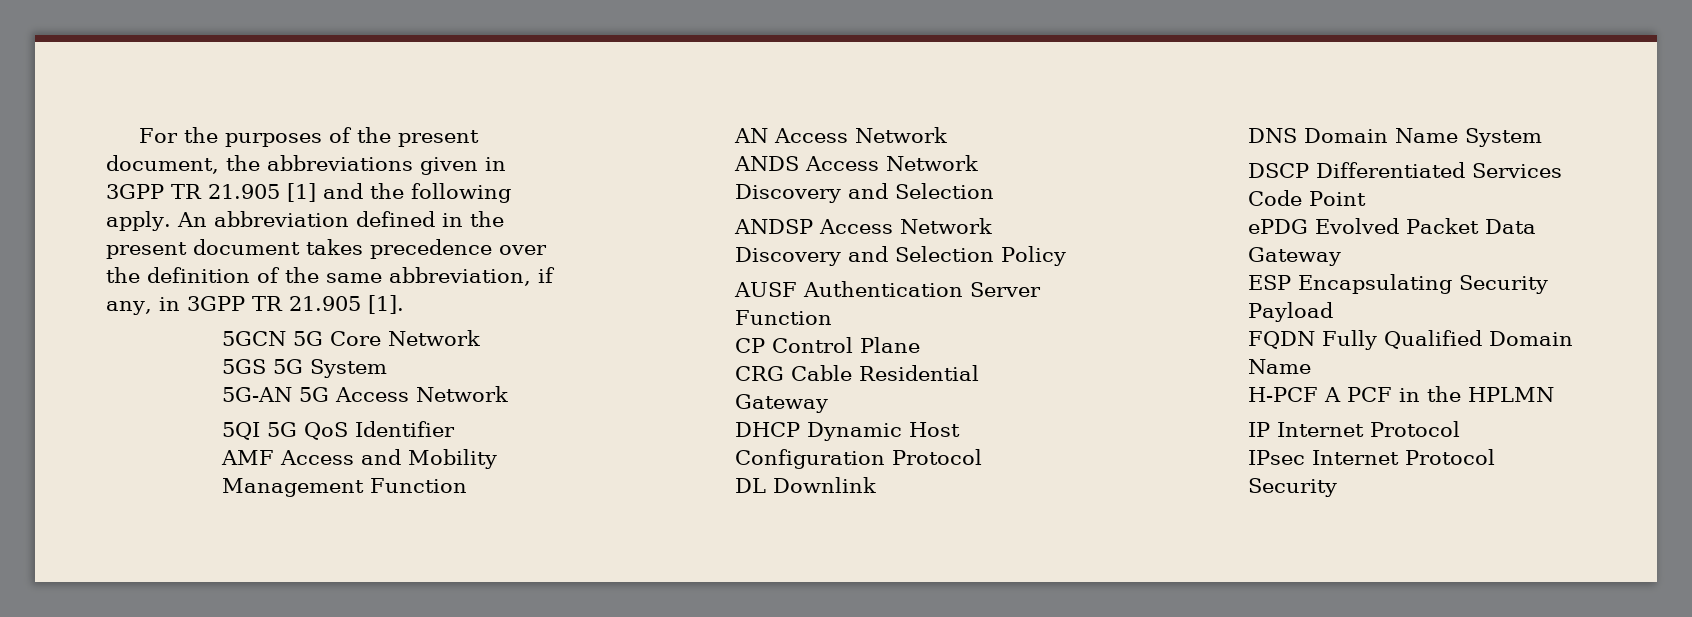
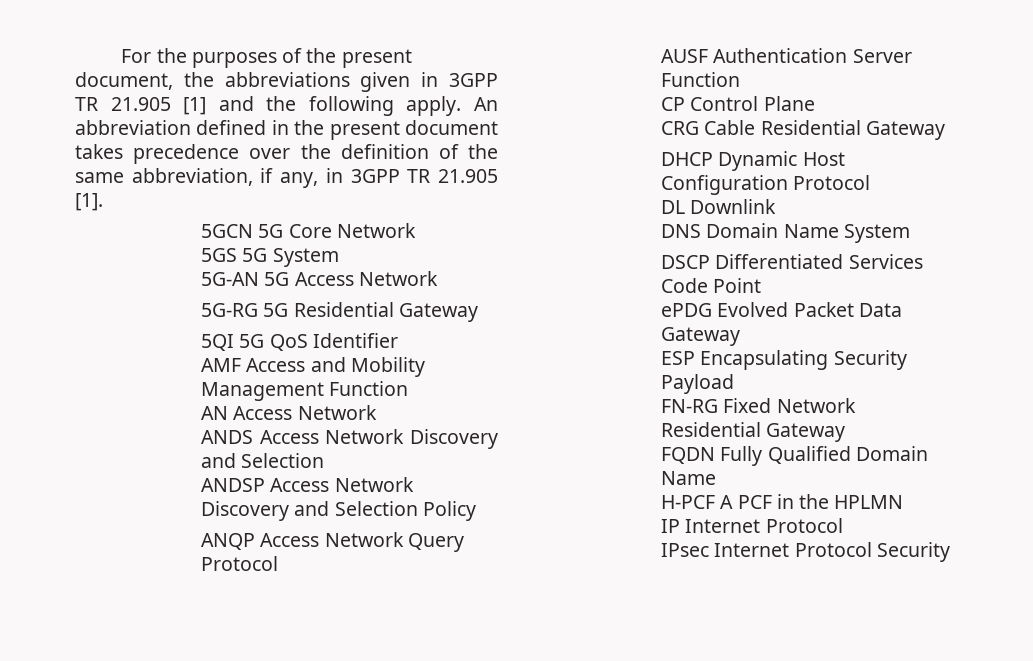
(509, 394) none -> [200,302,478,322] // 5G-RG 5G Residential Gateway
(1067, 256) none -> [200,532,464,552] [200,556,278,571] // ANQP Access Network Query Protocol
(1334, 312) none -> [660,398,856,413] [660,422,846,442] // FN-RG Fixed Network Residential Gateway

